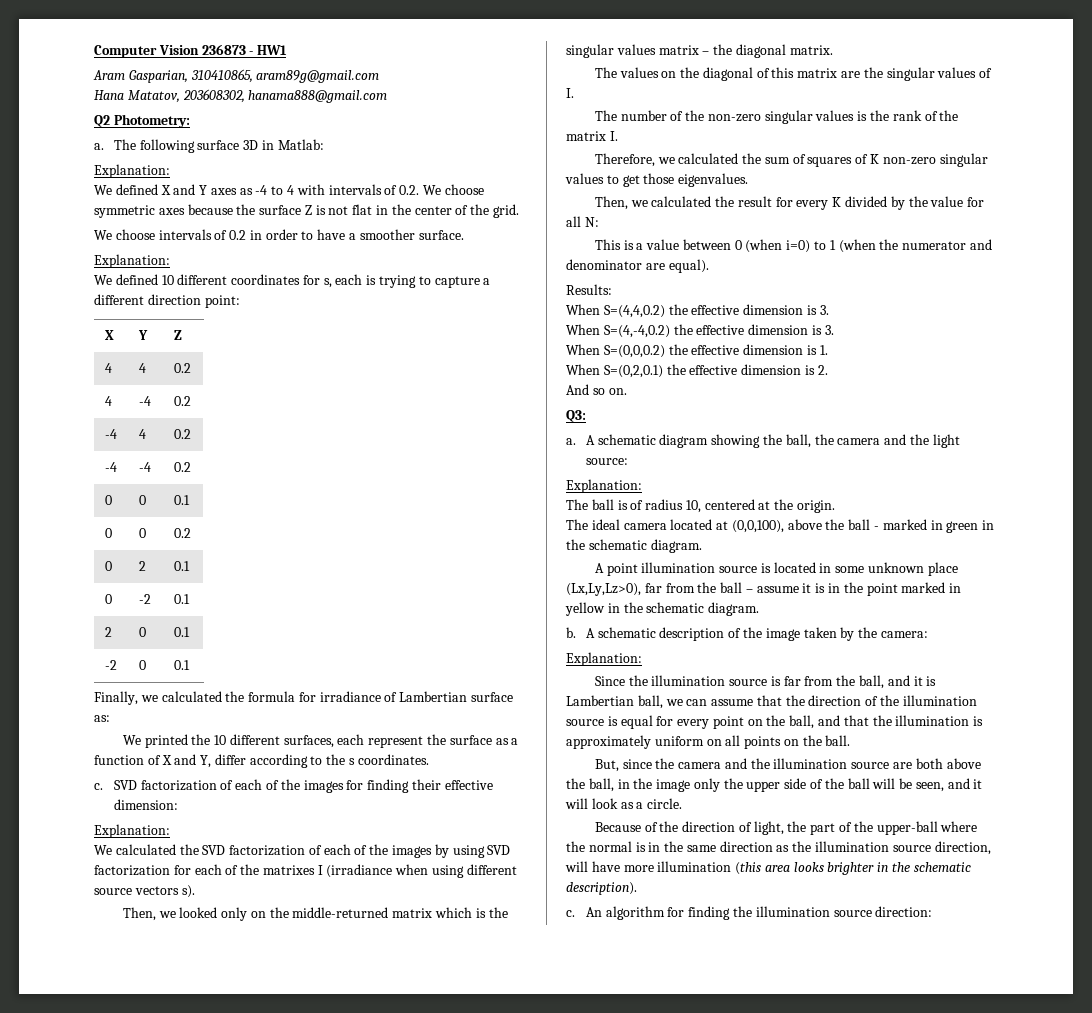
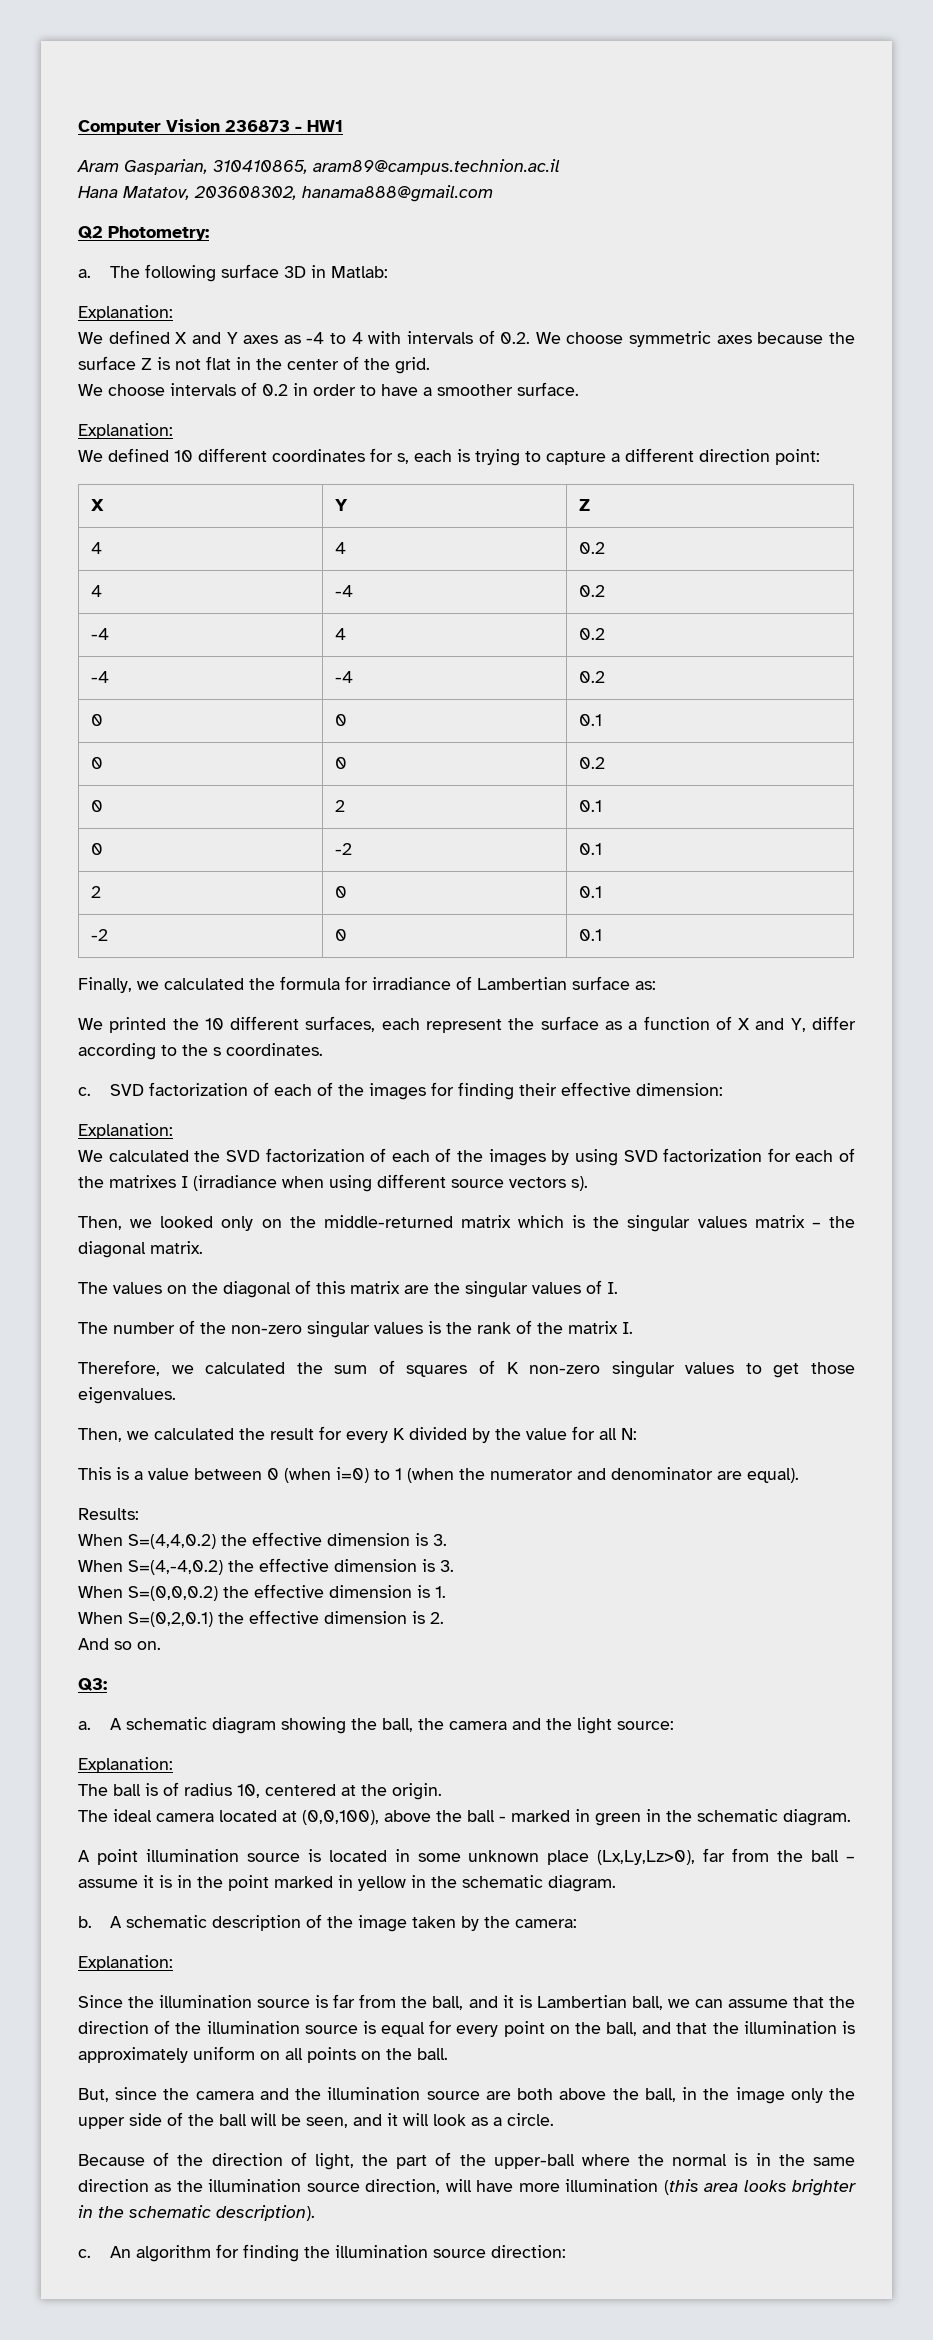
[256,70,380,83] aram89g@gmail.com -> [313,159,560,175] aram89@campus.technion.ac.il

